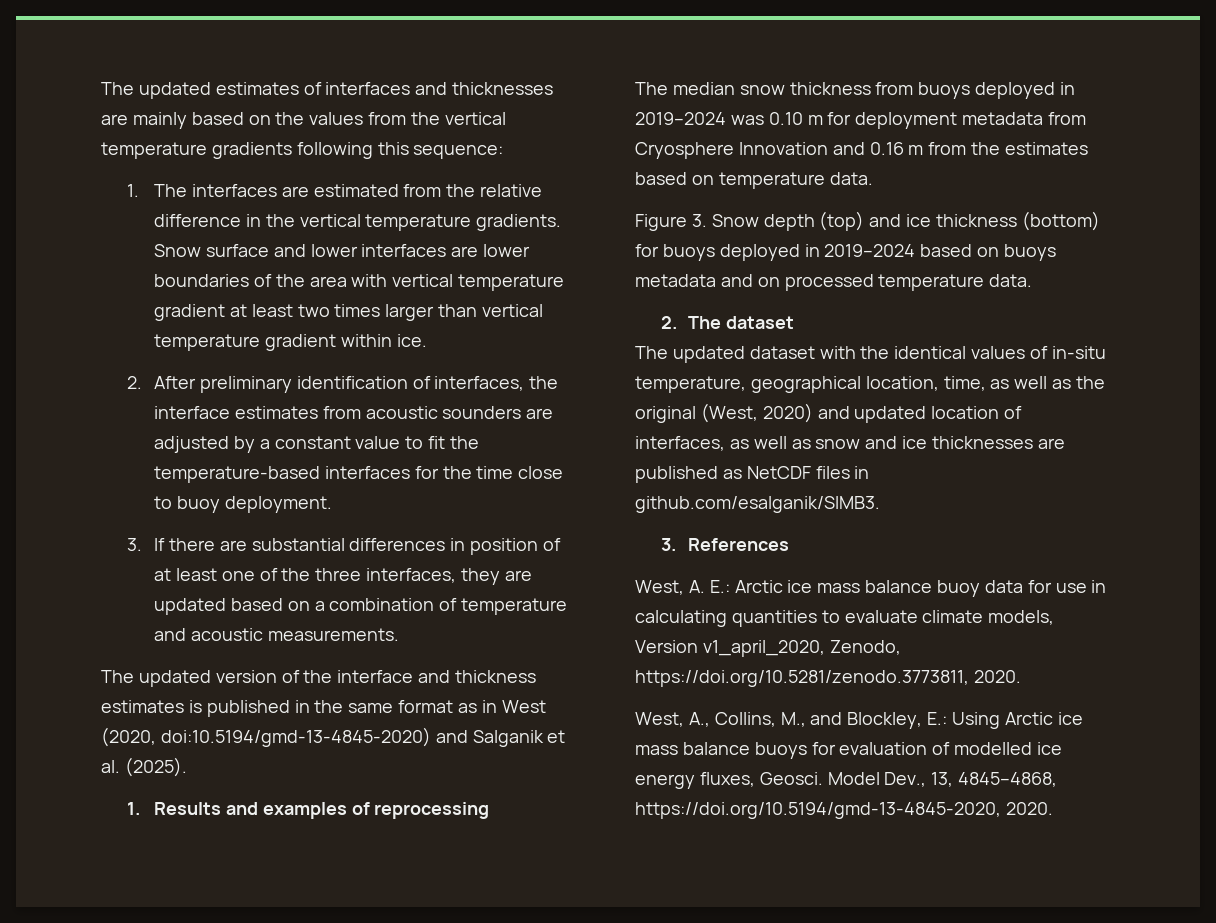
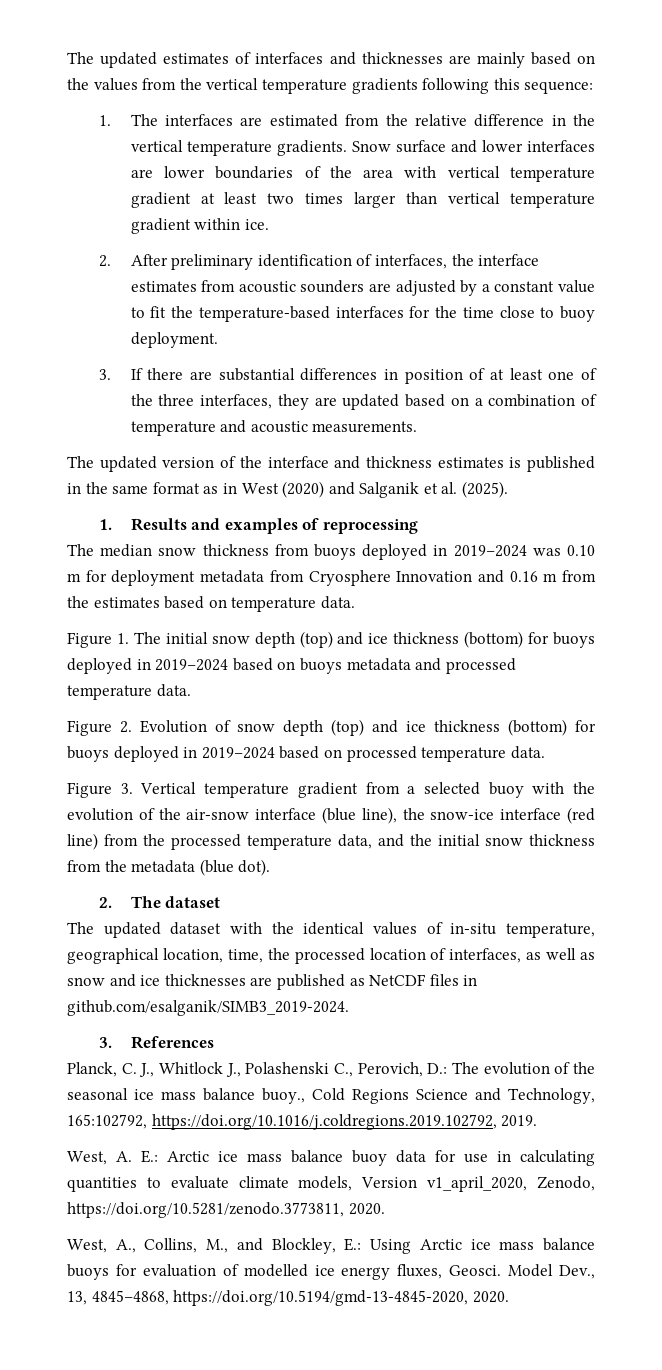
[101,727,431,747] (2020, doi:10.5194/gmd-13-4845-2020) -> [282,481,325,498] (2020)
[691,214,759,227] 3. Snow -> [116,632,250,644] 1. The initial snow
[757,274,1033,291] on processed temperature data. -> [445,658,516,674] [67,684,191,700] [67,719,596,736] [67,746,545,762] [67,782,595,798] [67,807,595,824] [67,833,595,850] [67,859,271,876] processed temperature data. // Figure 2. Evolution of snow depth (top) and ice thickness (bottom) for buoys deployed in 2019–2024 based on processed temperature data. // Figure 3. Vertical temperature gradient from a selected buoy with the evolution of the air-snow interface (blue line), the snow-ice interface (red line) from the processed temperature data, and the initial snow thickness from the metadata (blue dot).
[990,376,1106,389] [635,403,927,423] as well as the original (West, 2020) and updated -> [267,948,365,964] the processed
[635,496,880,513] github.com/esalganik/SIMB3. -> [67,1000,349,1016] github.com/esalganik/SIMB3_2019-2024.
(789, 544) none -> [67,1062,595,1077] [67,1088,595,1104] [67,1114,538,1130] // Planck, C. J., Whitlock J., Polashenski C., Perovich, D.: The evolution of the seasonal ice mass balance buoy., Cold Regions Science and Technology, 165:102792, https://doi.org/10.1016/j.coldregions.2019.102792, 2019.

